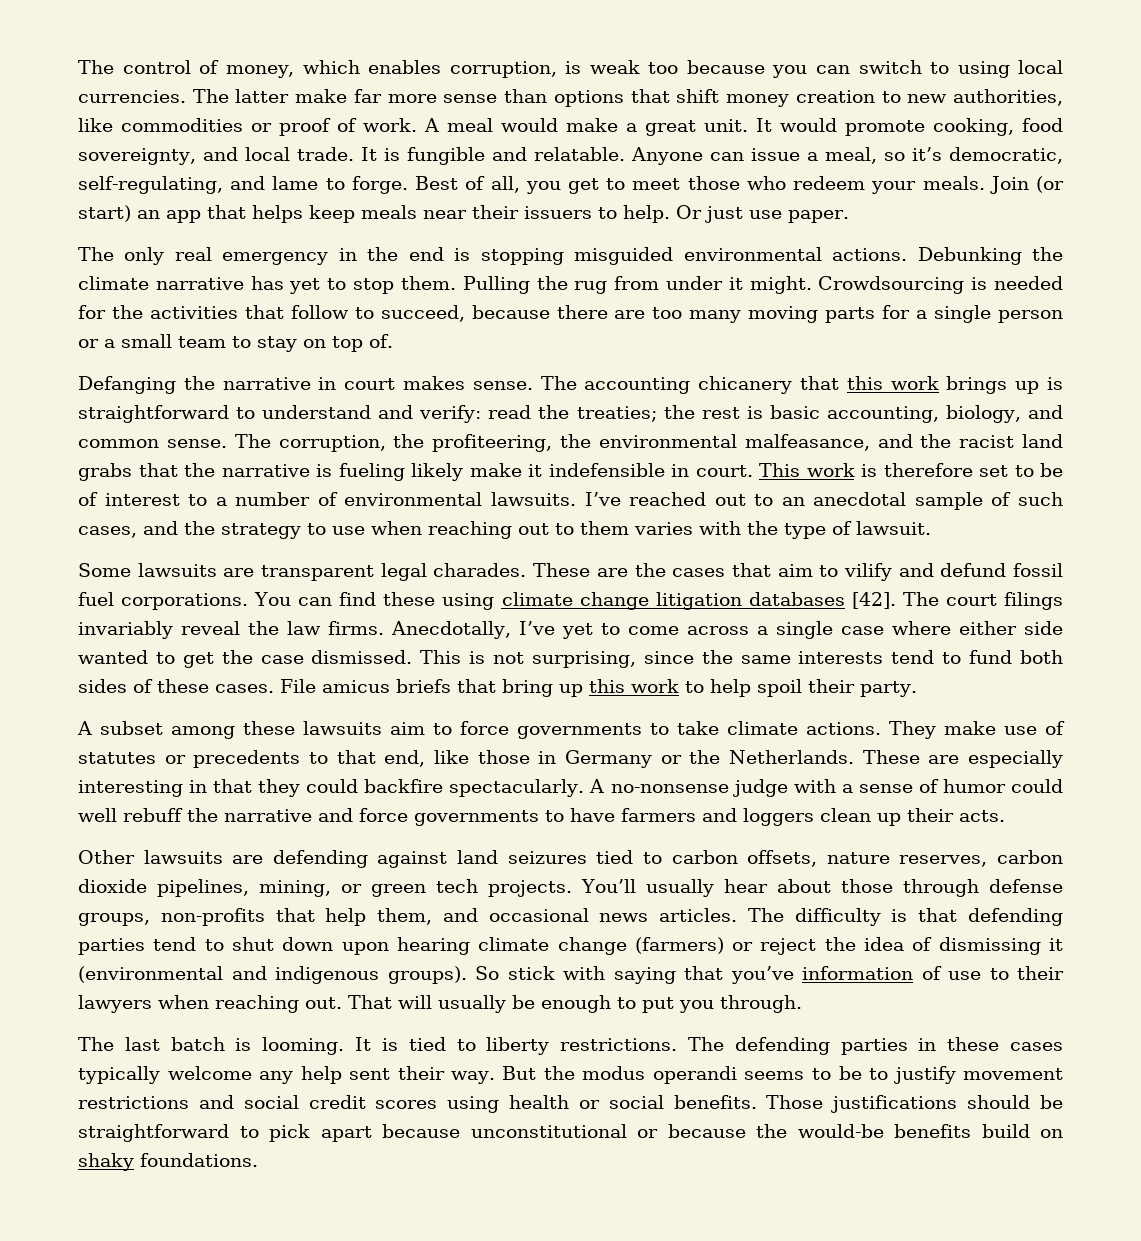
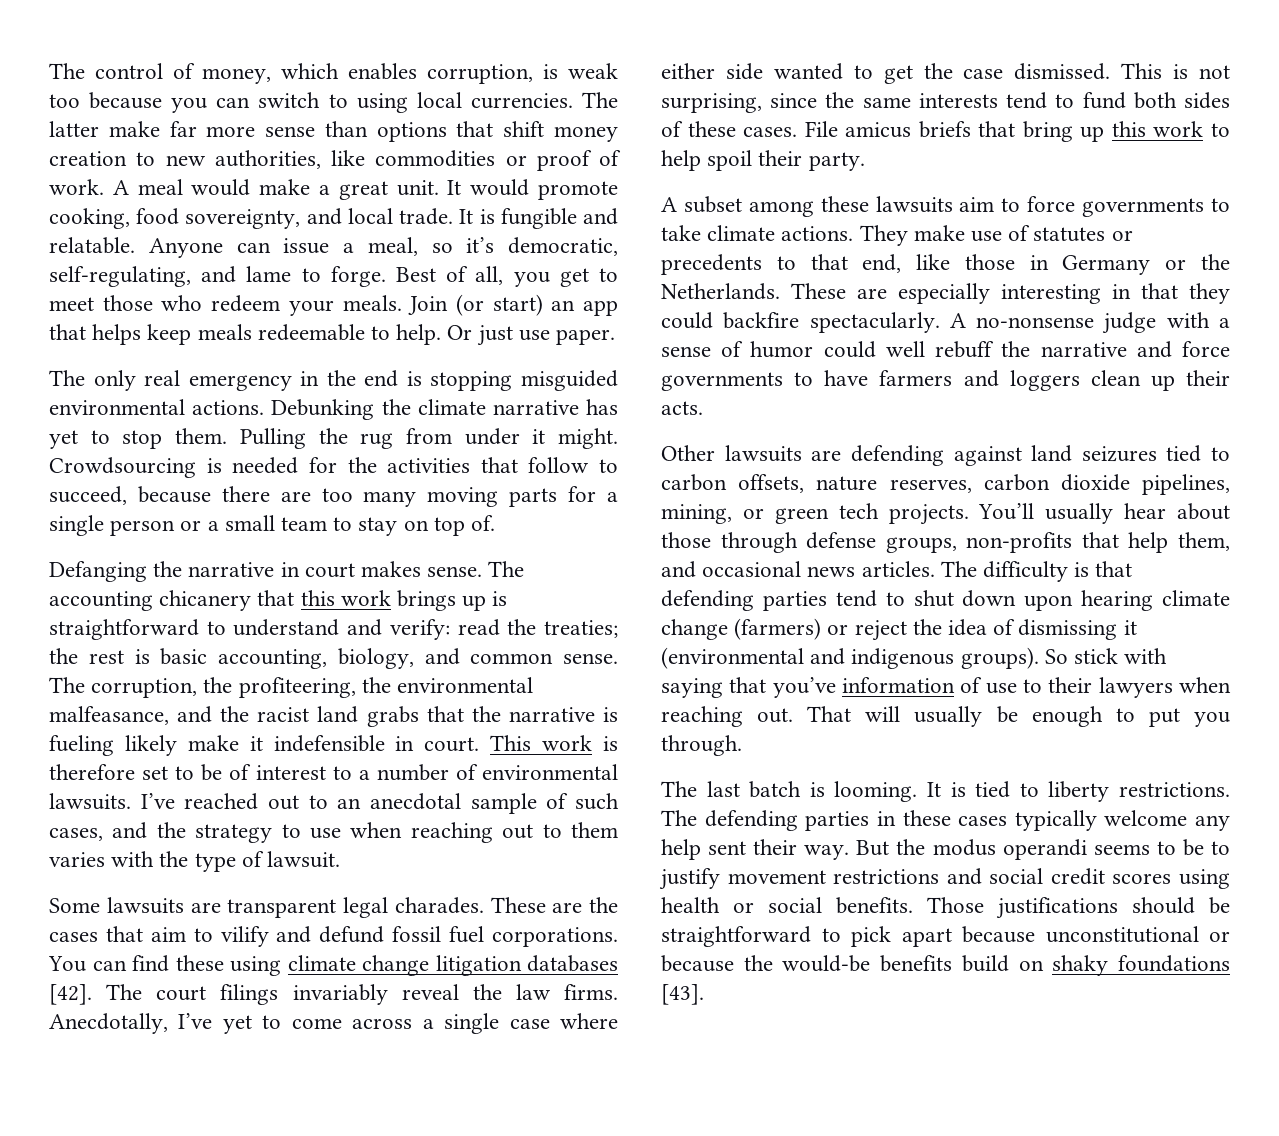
[423,205,592,219] near their issuers -> [257,324,365,341] redeemable
[140,1153,258,1167] foundations. -> [1118,955,1230,972] [661,984,704,1005] foundations [43].

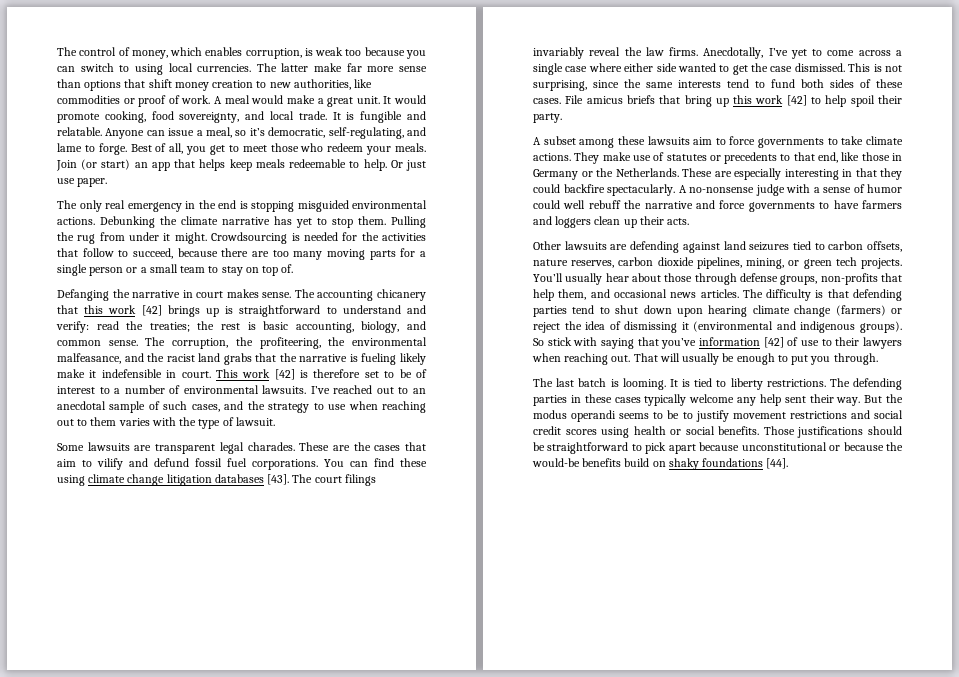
(391, 598) none -> [141,305,162,316] [42]
(593, 743) none -> [274,369,295,380] [42]
[49,984,92,1005] [42]. -> [267,474,290,485] [43].
(1204, 129) none -> [786,95,807,106] [42]
(955, 685) none -> [763,337,784,348] [42]
[661,984,704,1005] [43]. -> [766,458,789,469] [44].

